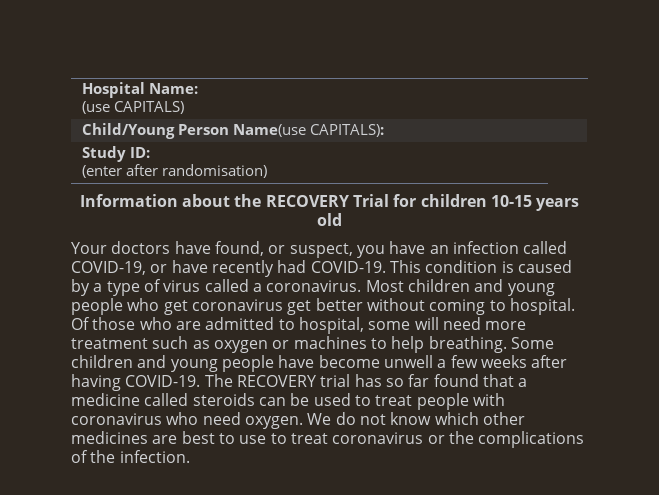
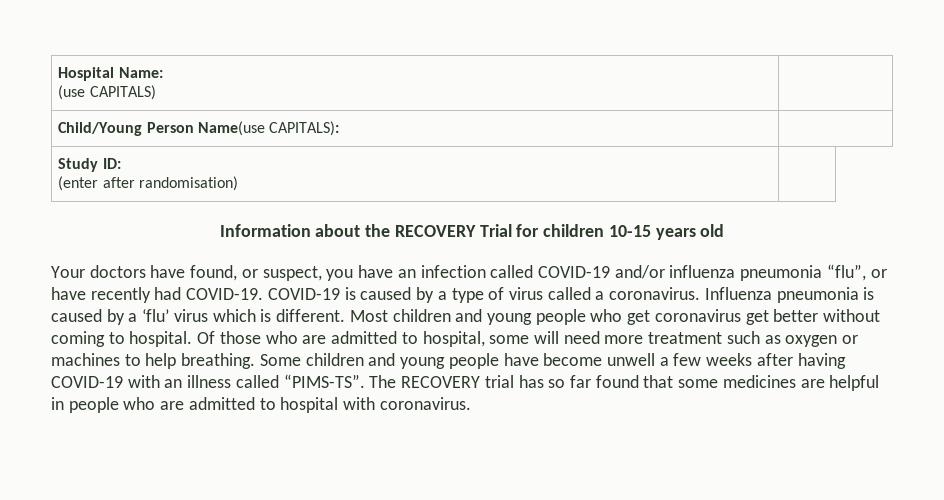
[71,261,146,275] COVID-19, -> [537,264,866,281] COVID-19 and/or influenza pneumonia “flu”,
[389,260,498,273] This condition -> [267,288,340,300] COVID-19
(362, 286) none -> [704,287,875,303] [51,309,346,325] Influenza pneumonia is caused by a ‘flu’ virus which is different.
[125,375,201,387] COVID-19. -> [51,374,365,388] COVID-19 with an illness called “PIMS-TS”.
[518,378,528,387] [71,393,505,410] [71,412,525,429] [71,431,585,448] [71,450,190,463] a medicine called steroids can be used to treat people with coronavirus who need oxygen. We do not know which other medicines are best to use to treat coronavirus or the complications of the infection. -> [678,375,880,391] [51,397,471,413] some medicines are helpful in people who are admitted to hospital with coronavirus.

